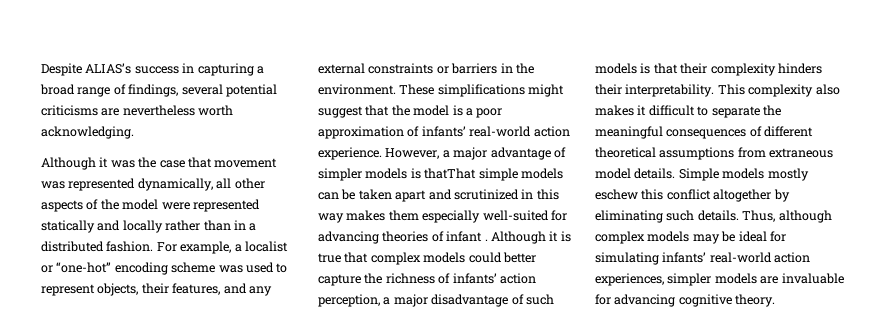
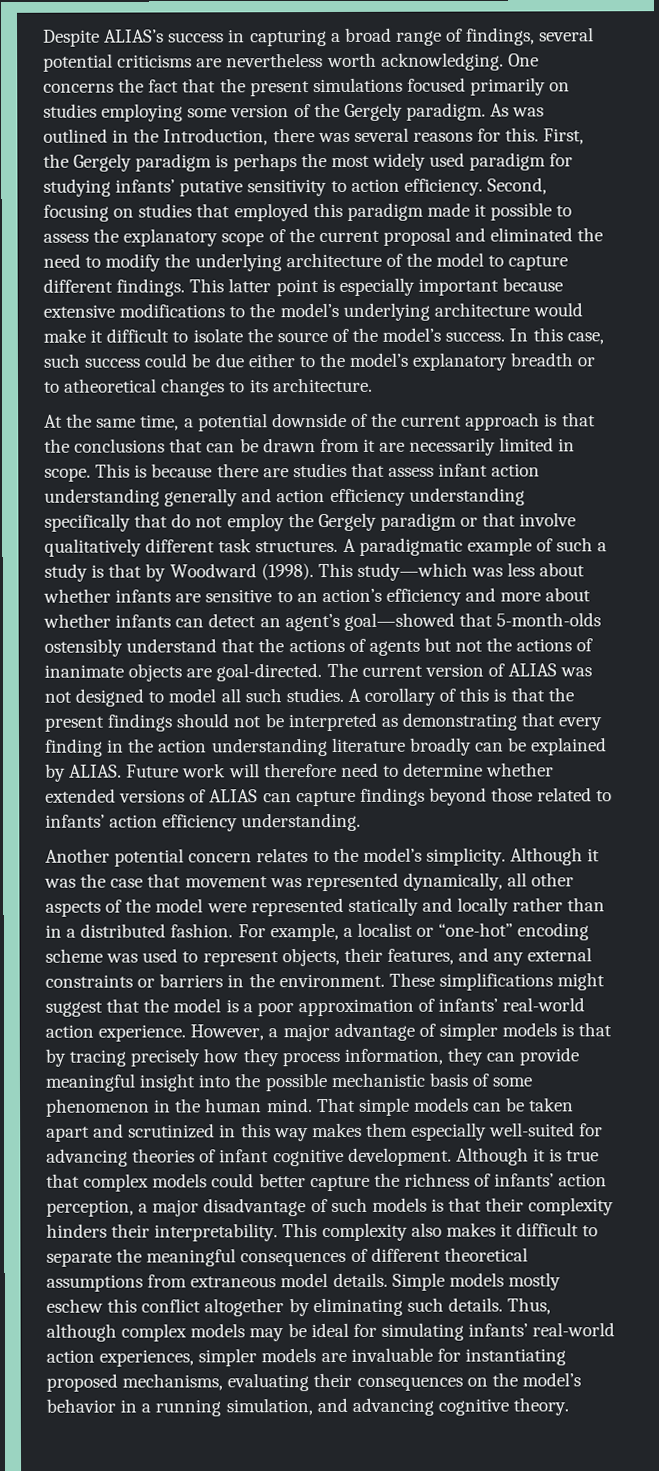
(134, 132) // -> [507,53,539,67] [43,77,571,97] [43,102,545,122] [43,127,585,146] [43,152,574,172] [43,177,547,197] [43,202,573,222] [43,227,604,247] [43,252,569,272] [43,277,564,297] [43,302,583,321] [43,327,604,345] [43,352,596,371] [44,377,373,397] [44,412,596,432] [44,437,576,456] [44,462,541,482] [44,487,525,507] [44,512,577,532] [44,537,608,557] [44,562,586,582] [43,587,592,606] [43,612,602,632] [44,637,594,657] [44,662,593,682] [44,687,574,707] [44,712,603,732] [45,737,608,757] [45,762,555,782] [45,787,613,807] [45,812,362,832] [45,847,506,867] One concerns the fact that the present simulations focused primarily on studies employing some version of the Gergely paradigm. As was outlined in the Introduction, there was several reasons for this. First, the Gergely paradigm is perhaps the most widely used paradigm for studying infants’ putative sensitivity to action efficiency. Second, focusing on studies that employed this paradigm made it possible to assess the explanatory scope of the current proposal and eliminated the need to modify the underlying architecture of the model to capture different findings. This latter point is especially important because extensive modifications to the model’s underlying architecture would make it difficult to isolate the source of the model’s success. In this case, such success could be due either to the model’s explanatory breadth or to atheoretical changes to its architecture. // At the same time, a potential downside of the current approach is that the conclusions that can be drawn from it are necessarily limited in scope. This is because there are studies that assess infant action understanding generally and action efficiency understanding specifically that do not employ the Gergely paradigm or that involve qualitatively different task structures. A paradigmatic example of such a study is that by Woodward (1998). This study—which was less about whether infants are sensitive to an action’s efficiency and more about whether infants can detect an agent’s goal—showed that 5-month-olds ostensibly understand that the actions of agents but not the actions of inanimate objects are goal-directed. The current version of ALIAS was not designed to model all such studies. A corollary of this is that the present findings should not be interpreted as demonstrating that every finding in the action understanding literature broadly can be explained by ALIAS. Future work will therefore need to determine whether extended versions of ALIAS can capture findings beyond those related to infants’ action efficiency understanding. // Another potential concern relates to the model’s simplicity.
[424,168,477,179] thatThat -> [578,1022,613,1037] [45,1047,580,1067] [45,1072,533,1092] [46,1097,356,1117] that by tracing precisely how they process information, they can provide meaningful insight into the possible mechanistic basis of some phenomenon in the human mind. That
[484,239,488,241] . -> [272,1147,452,1167] cognitive development.
(611, 299) none -> [464,1348,566,1366] [46,1372,581,1392] [46,1397,348,1417] instantiating proposed mechanisms, evaluating their consequences on the model’s behavior in a running simulation, and

